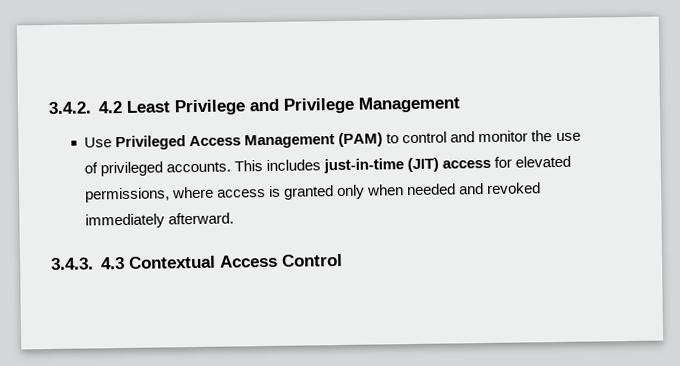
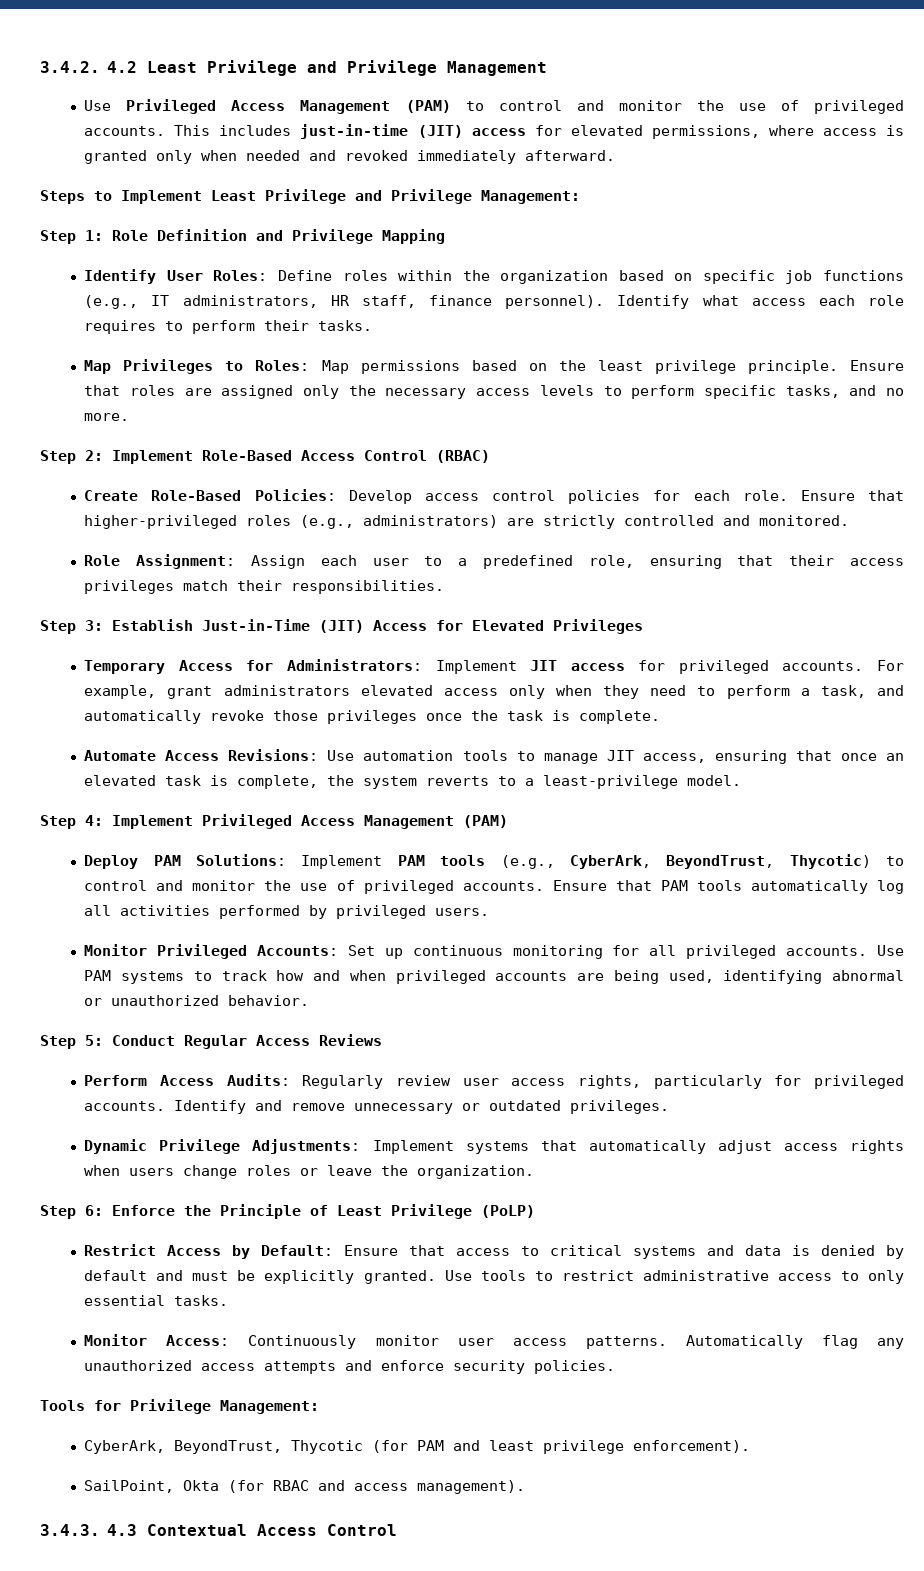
(235, 218) none -> [40,189,580,204] [40,229,445,244] [84,269,905,284] [84,295,904,309] [84,320,373,334] [84,359,905,374] [84,385,904,399] [84,413,130,421] [40,450,490,464] [84,489,904,504] [84,515,850,529] [84,554,905,569] [84,580,445,594] [40,619,643,634] [84,659,905,674] [84,685,905,699] [84,710,661,724] [84,749,904,764] [84,775,742,789] [40,814,508,829] [84,854,904,869] [84,880,904,894] [84,905,490,919] [84,944,905,959] [84,970,905,984] [84,995,310,1006] [40,1034,382,1049] [84,1074,904,1089] [84,1100,670,1114] [84,1139,904,1154] [84,1165,535,1179] [40,1204,535,1219] [84,1244,905,1259] [84,1270,904,1284] [84,1295,229,1306] [84,1334,904,1349] [84,1360,616,1374] [40,1399,319,1414] [84,1440,751,1454] [84,1480,526,1494] // Steps to Implement Least Privilege and Privilege Management: // Step 1: Role Definition and Privilege Mapping // Identify User Roles: Define roles within the organization based on specific job functions (e.g., IT administrators, HR staff, finance personnel). Identify what access each role requires to perform their tasks. // Map Privileges to Roles: Map permissions based on the least privilege principle. Ensure that roles are assigned only the necessary access levels to perform specific tasks, and no more. // Step 2: Implement Role-Based Access Control (RBAC) // Create Role-Based Policies: Develop access control policies for each role. Ensure that higher-privileged roles (e.g., administrators) are strictly controlled and monitored. // Role Assignment: Assign each user to a predefined role, ensuring that their access privileges match their responsibilities. // Step 3: Establish Just-in-Time (JIT) Access for Elevated Privileges // Temporary Access for Administrators: Implement JIT access for privileged accounts. For example, grant administrators elevated access only when they need to perform a task, and automatically revoke those privileges once the task is complete. // Automate Access Revisions: Use automation tools to manage JIT access, ensuring that once an elevated task is complete, the system reverts to a least-privilege model. // Step 4: Implement Privileged Access Management (PAM) // Deploy PAM Solutions: Implement PAM tools (e.g., CyberArk, BeyondTrust, Thycotic) to control and monitor the use of privileged accounts. Ensure that PAM tools automatically log all activities performed by privileged users. // Monitor Privileged Accounts: Set up continuous monitoring for all privileged accounts. Use PAM systems to track how and when privileged accounts are being used, identifying abnormal or unauthorized behavior. // Step 5: Conduct Regular Access Reviews // Perform Access Audits: Regularly review user access rights, particularly for privileged accounts. Identify and remove unnecessary or outdated privileges. // Dynamic Privilege Adjustments: Implement systems that automatically adjust access rights when users change roles or leave the organization. // Step 6: Enforce the Principle of Least Privilege (PoLP) // Restrict Access by Default: Ensure that access to critical systems and data is denied by default and must be explicitly granted. Use tools to restrict administrative access to only essential tasks. // Monitor Access: Continuously monitor user access patterns. Automatically flag any unauthorized access attempts and enforce security policies. // Tools for Privilege Management: // CyberArk, BeyondTrust, Thycotic (for PAM and least privilege enforcement). // SailPoint, Okta (for RBAC and access management).

